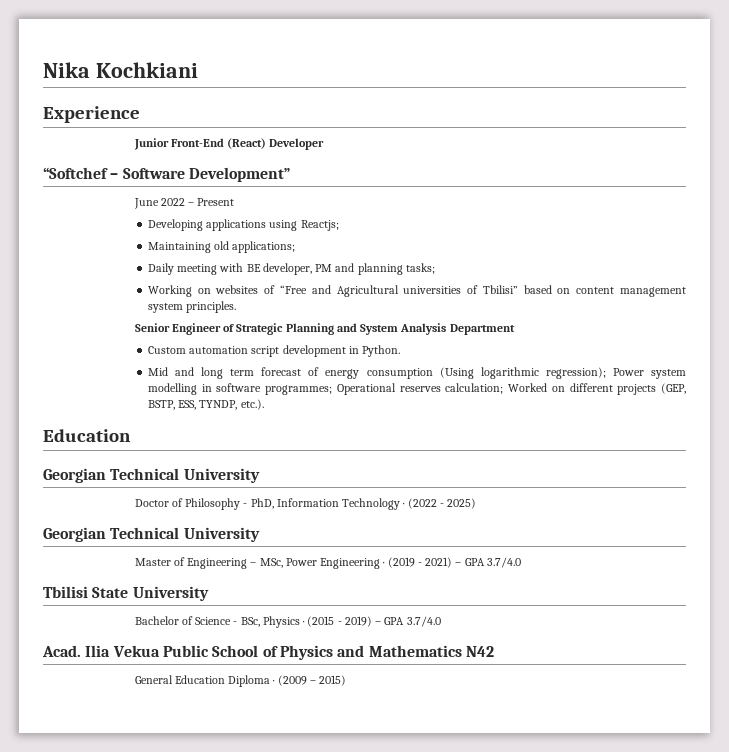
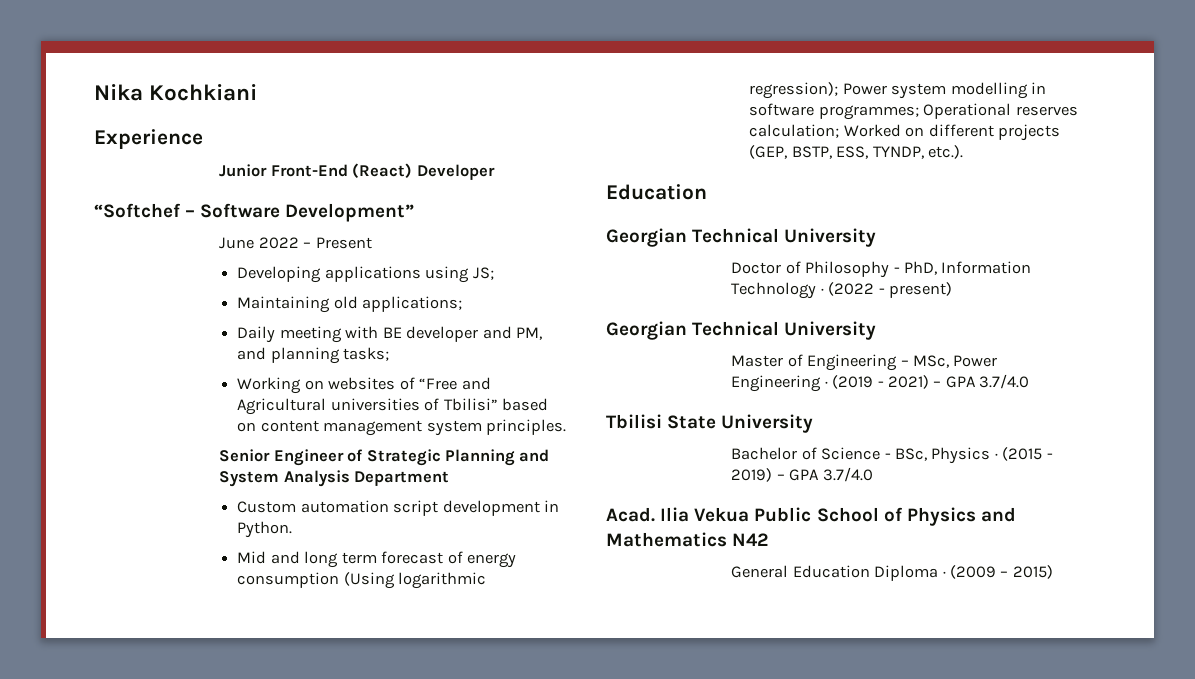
[300,220,339,231] Reactjs; -> [472,267,494,280] JS;
[262,263,333,275] developer, PM -> [406,326,543,342] developer and PM,
[447,498,477,509] 2025) -> [889,282,953,298] present)

